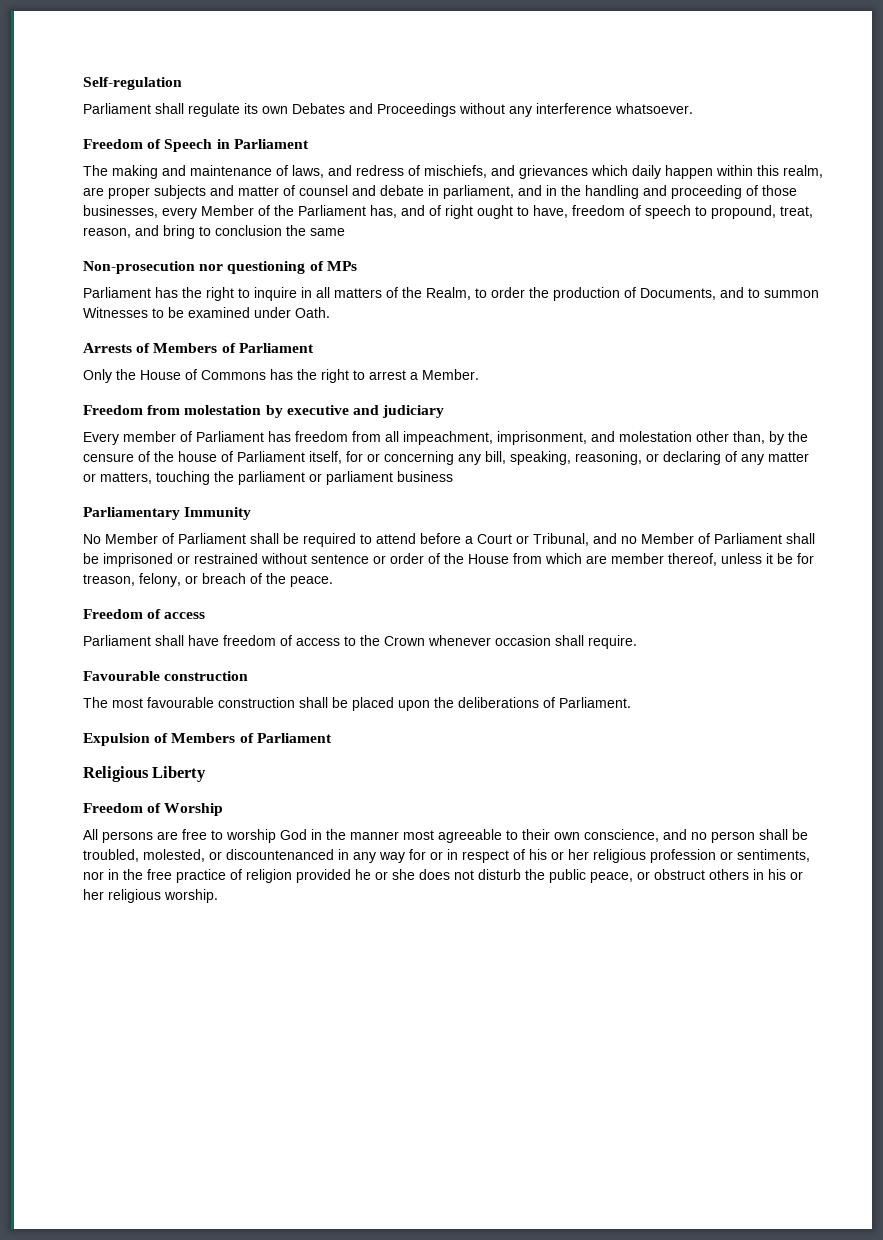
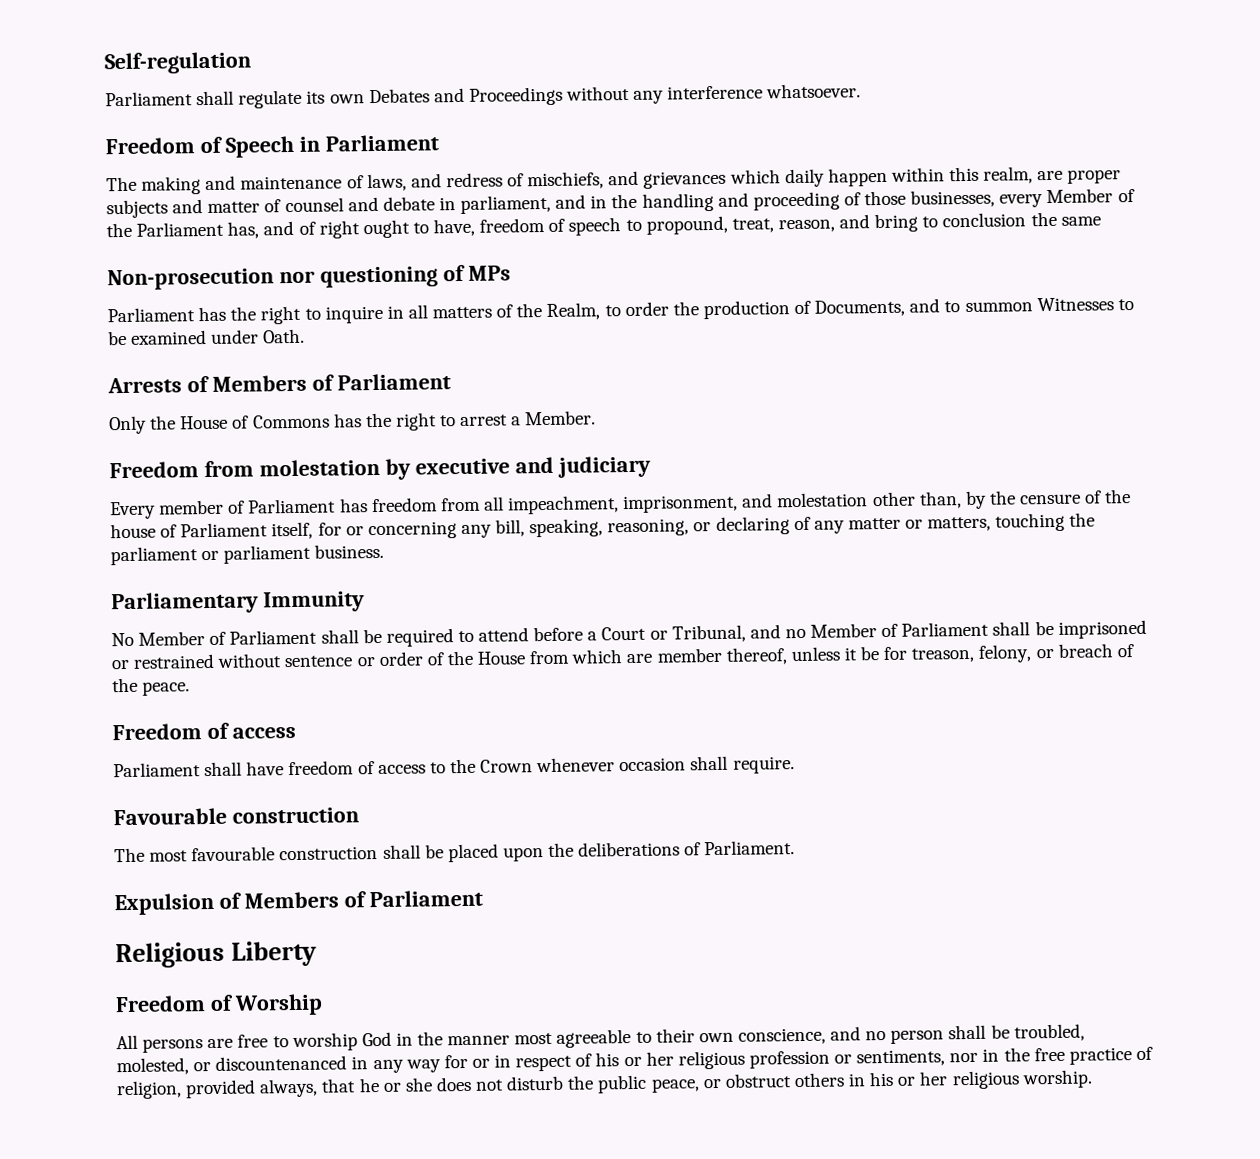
[397,471,453,482] business -> [314,543,385,559] business.
[246,869,351,883] religion provided -> [116,1078,357,1100] religion, provided always, that

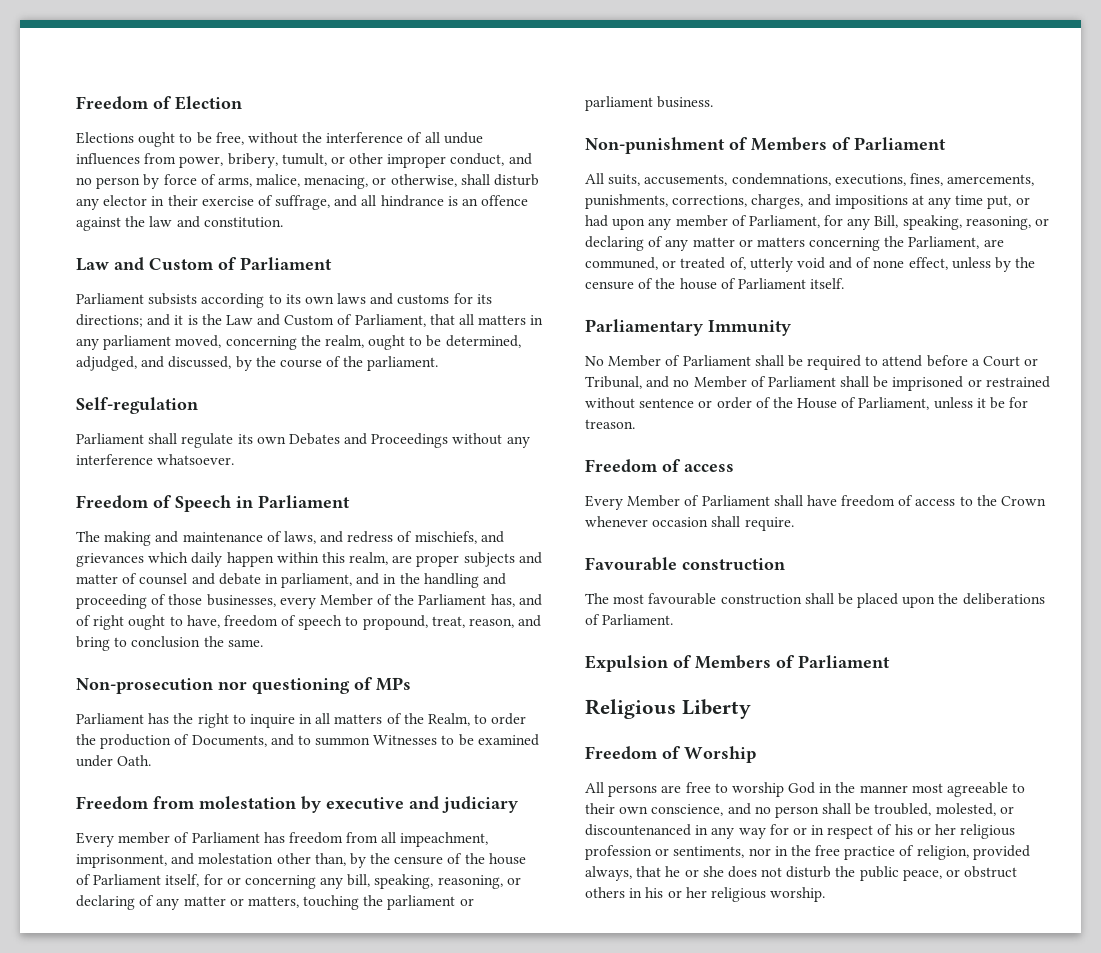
(104, 63) none -> [76,96,242,110] [76,132,483,147] [76,153,532,168] [76,174,540,189] [76,195,529,210] [76,216,283,231] [76,257,332,271] [76,293,492,308] [76,314,544,327] [76,335,521,350] [76,356,439,371] Freedom of Election // Elections ought to be free, without the interference of all undue influences from power, bribery, tumult, or other improper conduct, and no person by force of arms, malice, menacing, or otherwise, shall disturb any elector in their exercise of suffrage, and all hindrance is an offence against the law and constitution. // Law and Custom of Parliament // Parliament subsists according to its own laws and customs for its directions; and it is the Law and Custom of Parliament, that all matters in any parliament moved, concerning the realm, ought to be determined, adjudged, and discussed, by the course of the parliament. //
[1060,216,1101,226] same -> [227,639,263,647] same.
[107,373,451,394] [109,410,597,435] // Arrests of Members of Parliament // Only the House of Commons has the right to arrest a Member. -> (152, 760) none
(385, 551) none -> [585,137,946,154] [585,173,1035,186] [585,194,1030,209] [585,215,1050,230] [585,236,1004,251] [585,257,1036,272] [585,278,845,290] // Non-punishment of Members of Parliament // All suits, accusements, condemnations, executions, fines, amercements, punishments, corrections, charges, and impositions at any time put, or had upon any member of Parliament, for any Bill, speaking, reasoning, or declaring of any matter or matters concerning the Parliament, are communed, or treated of, utterly void and of none effect, unless by the censure of the house of Parliament itself.
[529,643,1134,665] [112,677,191,696] from which are member thereof, unless it be for treason, felony, or breach of the peace. -> [841,397,1029,410] [585,419,635,429] of Parliament, unless it be for treason.
(296, 732) none -> [585,495,700,510] Every Member of

